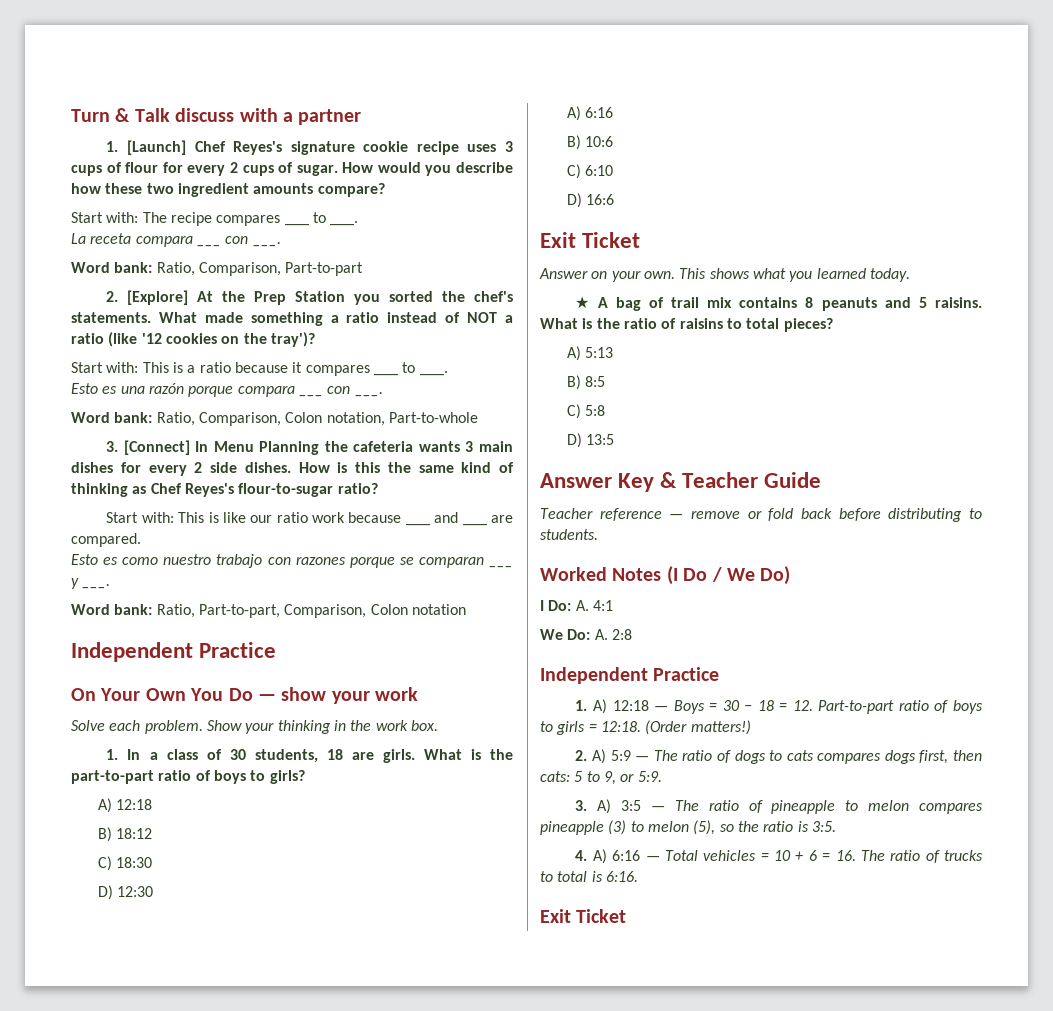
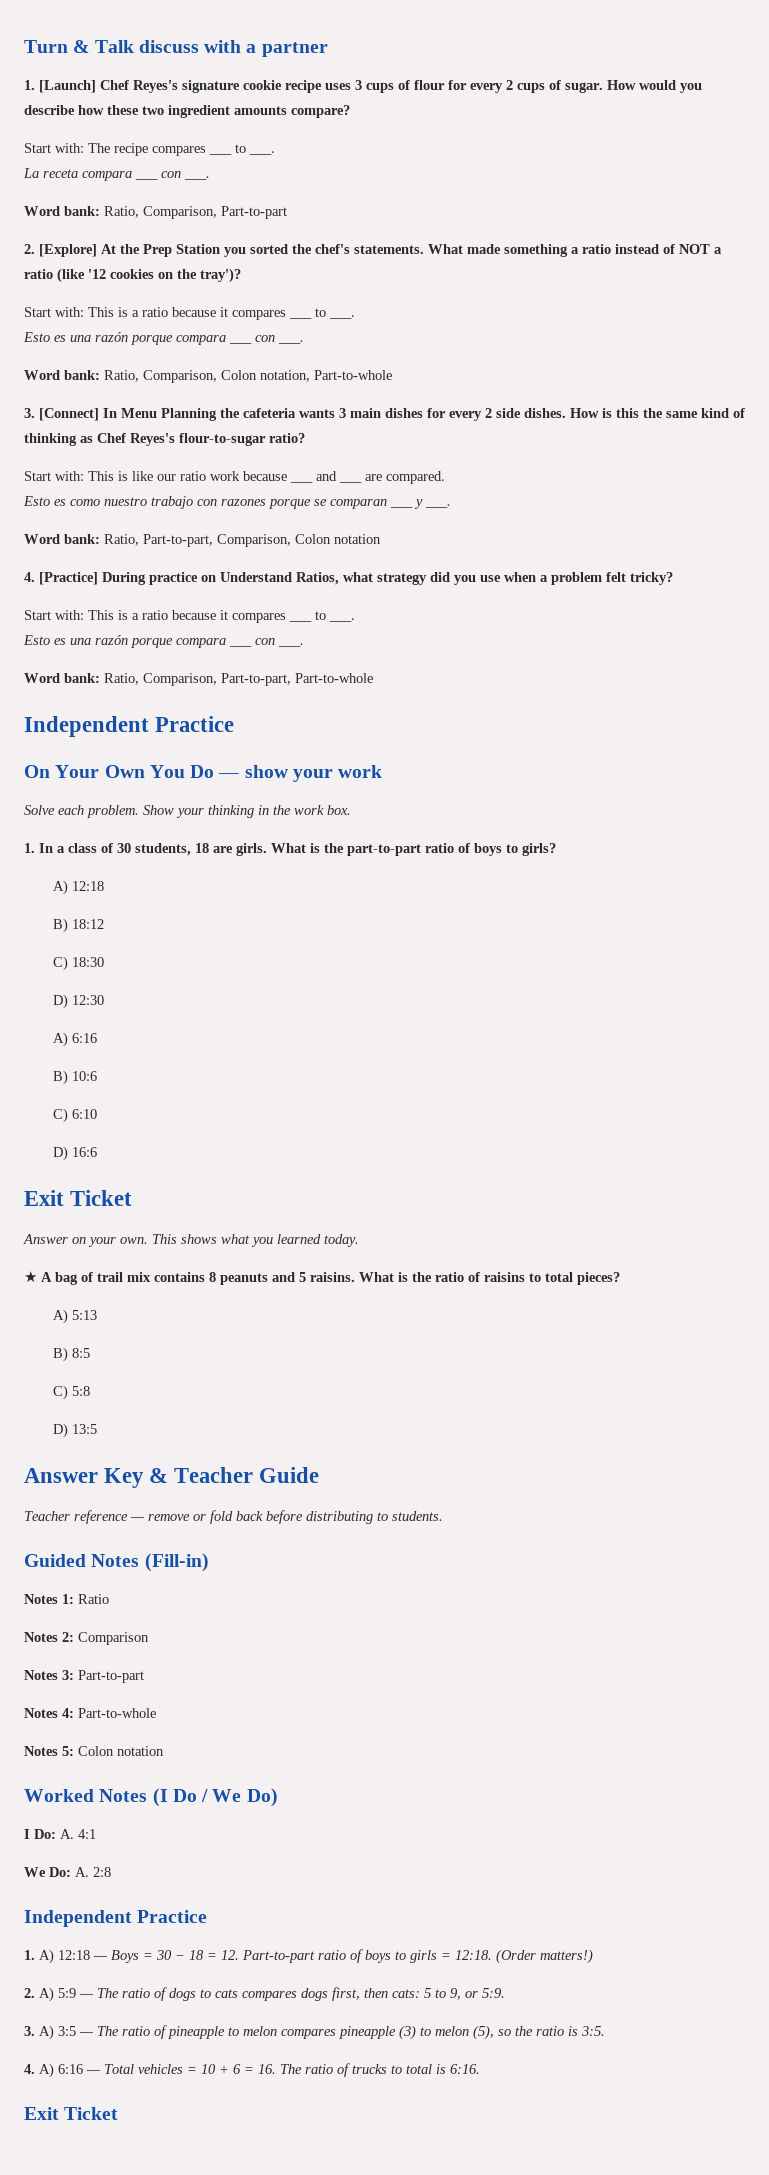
(466, 609) none -> [24,572,673,585] [24,610,312,623] [315,611,355,622] [23,635,252,648] [255,638,304,647] [24,673,373,686] // 4. [Practice] During practice on Understand Ratios, what strategy did you use when a problem felt tricky? // Start with: This is a ratio because it compares ___ to ___. // Esto es una razón porque compara ___ con ___. // Word bank: Ratio, Comparison, Part-to-part, Part-to-whole
(598, 534) none -> [24,1553,209,1572] [24,1594,109,1604] [24,1632,149,1645] [24,1670,144,1683] [24,1708,156,1718] [24,1746,164,1756] // Guided Notes (Fill-in) // Notes 1: Ratio // Notes 2: Comparison // Notes 3: Part-to-part // Notes 4: Part-to-whole // Notes 5: Colon notation

